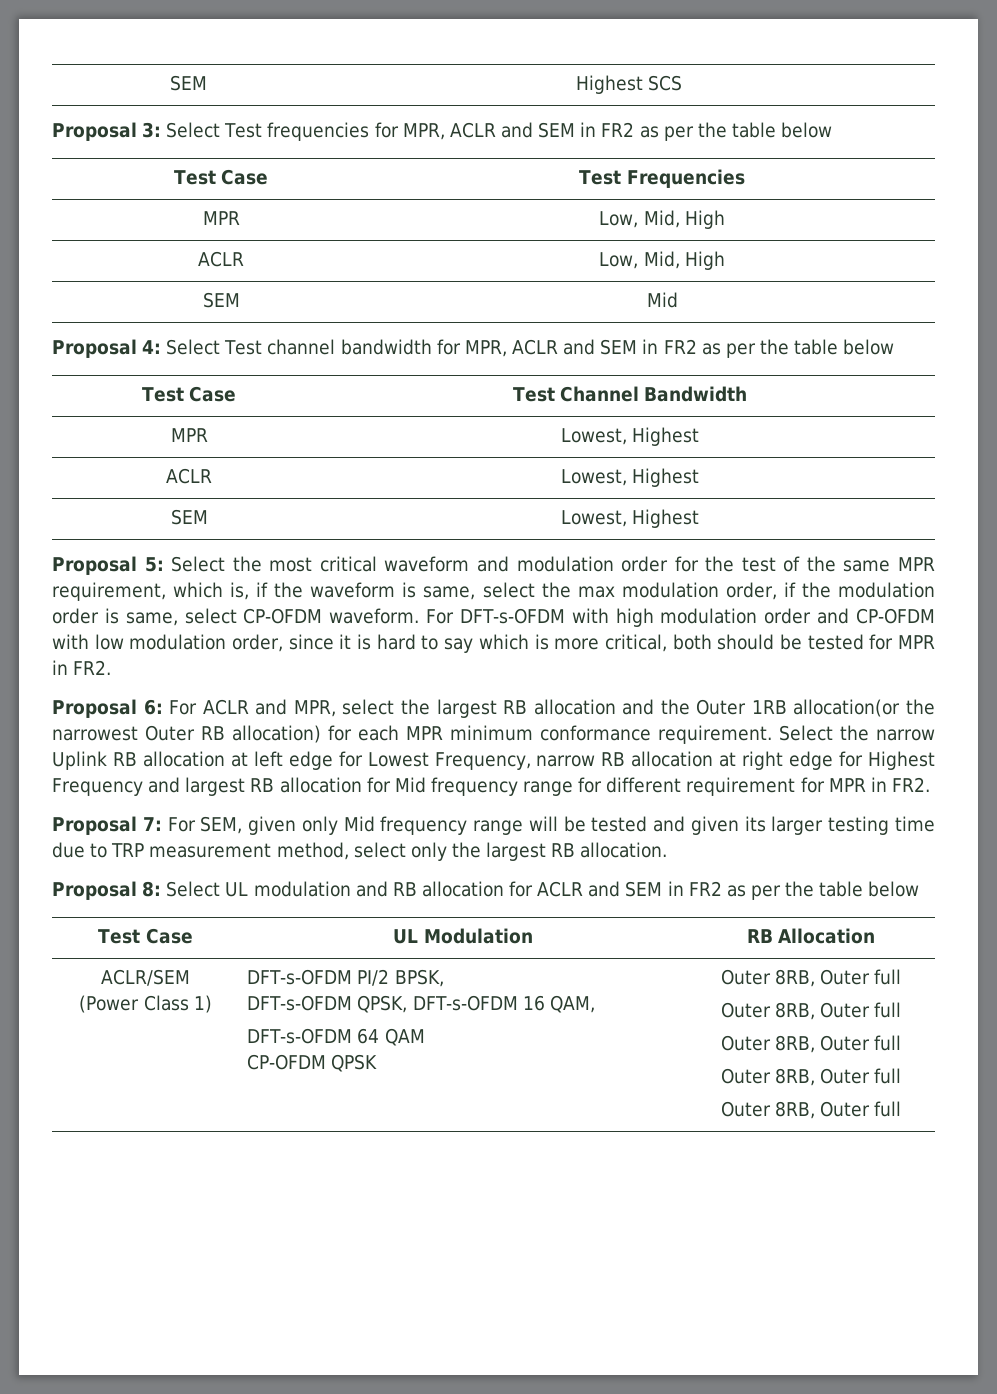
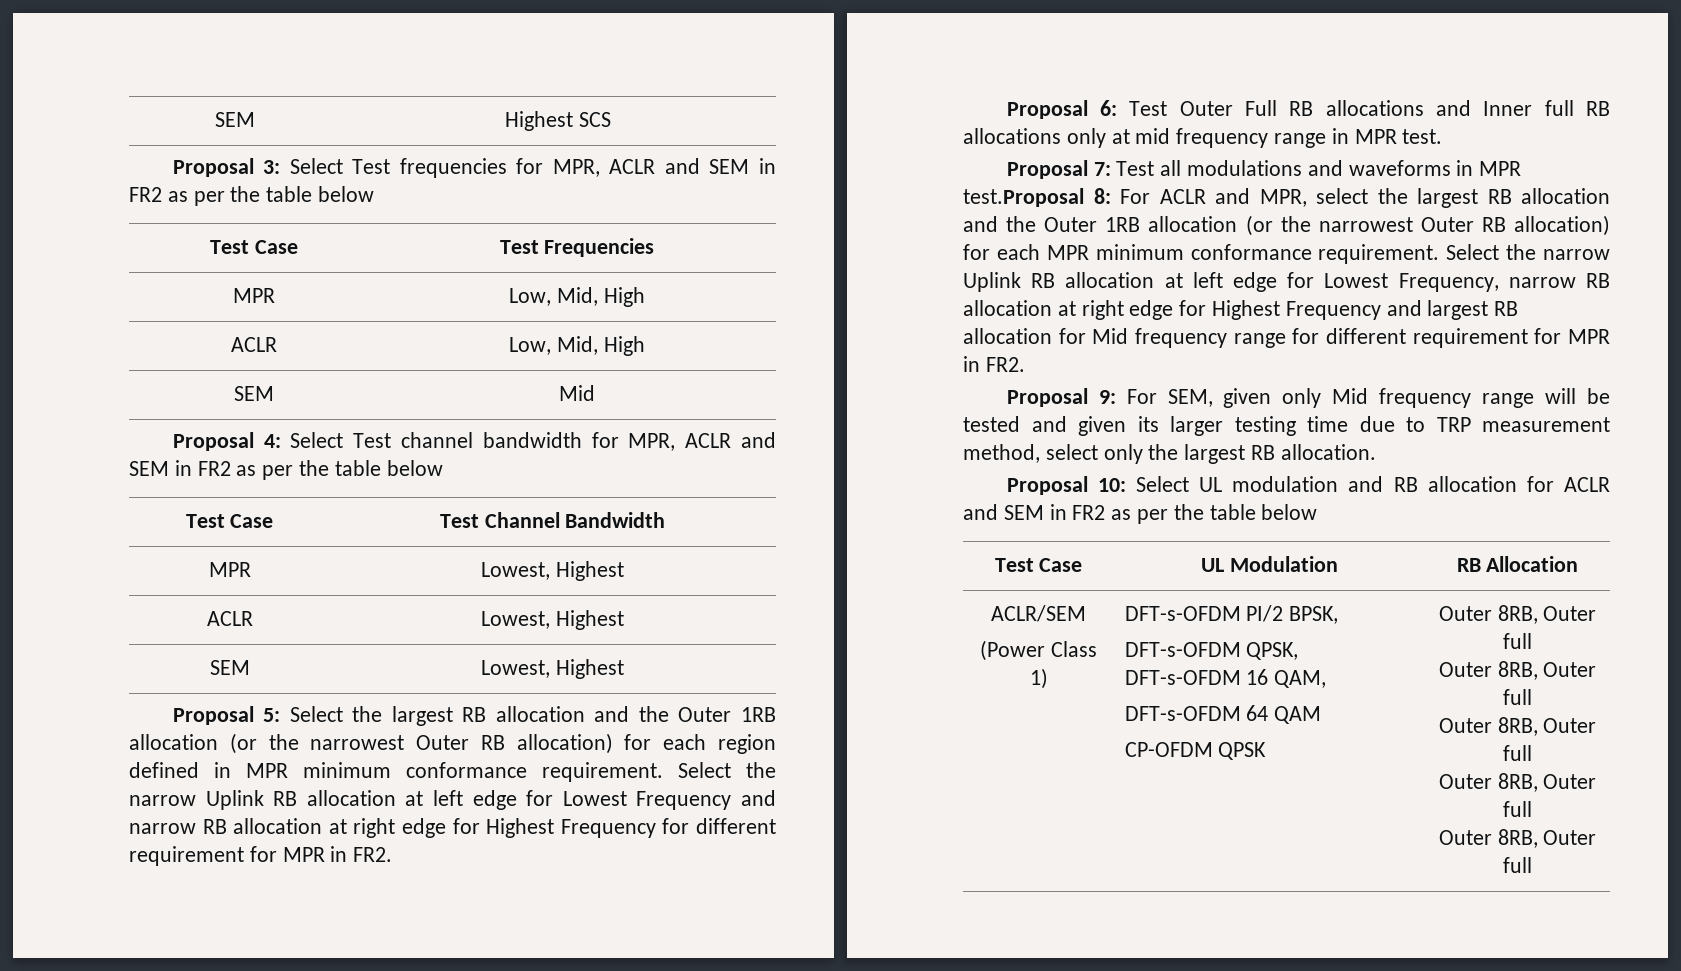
[269,556,935,572] [52,582,936,601] [52,608,936,627] [52,634,864,653] most critical waveform and modulation order for the test of the same MPR requirement, which is, if the waveform is same, select the max modulation order, if the modulation order is same, select CP-OFDM waveform. For DFT-s-OFDM with high modulation order and CP-OFDM with low modulation order, since it is hard to say which is more critical, both should be tested -> [391,706,777,726] [129,733,776,754] [129,762,776,782] [129,790,777,810] [129,818,776,838] [129,846,244,866] largest RB allocation and the Outer 1RB allocation (or the narrowest Outer RB allocation) for each region defined in MPR minimum conformance requirement. Select the narrow Uplink RB allocation at left edge for Lowest Frequency and narrow RB allocation at right edge for Highest Frequency for different requirement
(163, 707) none -> [1129,100,1610,116] [963,128,1443,148] [1006,160,1522,179] [963,188,1111,207] Test Outer Full RB allocations and Inner full RB allocations only at mid frequency range in MPR test. // Proposal 7: Test all modulations and waveforms in MPR test.Proposal 8:
[793,699,901,717] allocation(or -> [1148,215,1273,236] allocation (or
[142,817,162,831] 7: -> [1098,390,1116,404] 9:
[142,881,162,897] 8: -> [1097,478,1126,492] 10:

